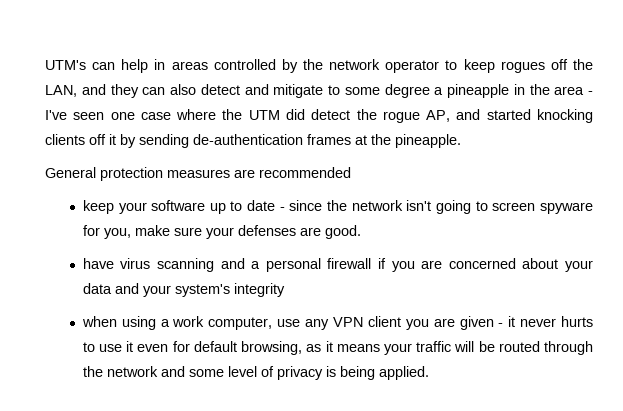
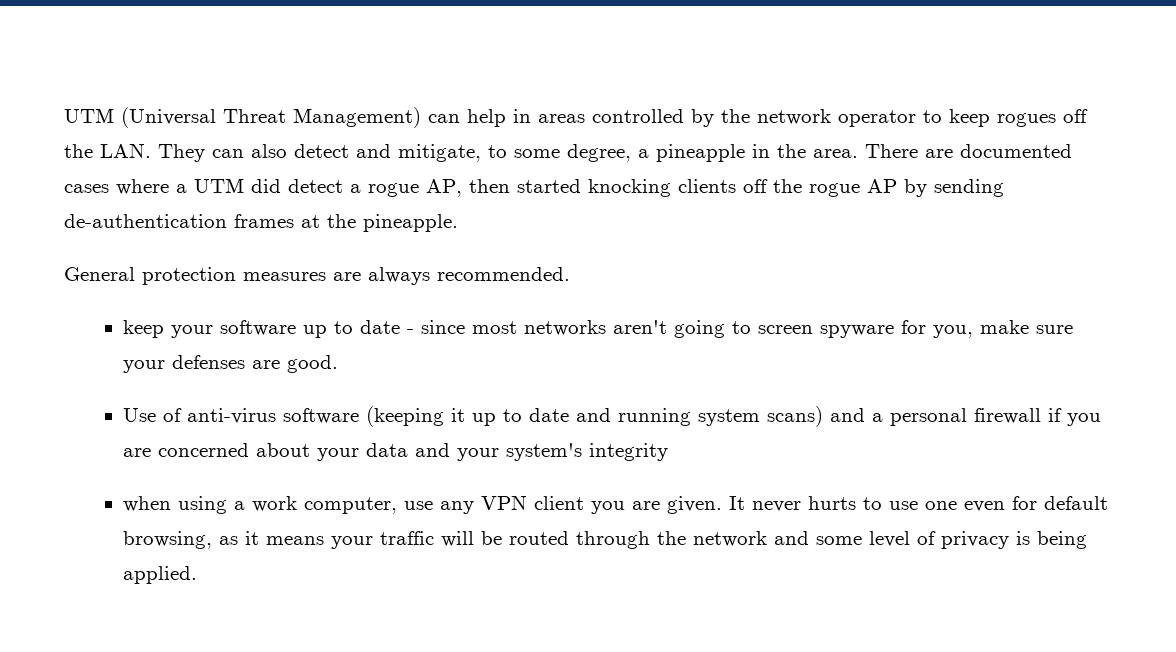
[45,60,86,70] UTM's -> [64,107,421,128] UTM (Universal Threat Management)
[45,84,139,98] LAN, and they -> [100,143,205,162] LAN. They
[273,84,324,98] mitigate -> [398,144,481,162] mitigate,
[384,84,430,98] degree -> [567,144,631,162] degree,
[554,86,593,95] [45,109,243,120] area - I've seen one case where the -> [813,144,1072,158] [64,179,187,195] area. There are documented cases where a
[356,109,377,120] the -> [350,184,361,193] a
[456,109,481,120] and -> [469,179,510,193] then
[109,134,116,145] it -> [773,179,897,197] the rogue AP
[259,167,351,178] recommended -> [368,267,570,285] always recommended.
[327,200,432,211] the network isn't -> [472,320,668,336] most networks aren't
[82,258,215,272] have virus scanning -> [123,406,824,427] Use of anti-virus software (keeping it up to date and running system scans)
[459,316,516,330] given - it -> [667,496,746,514] given. It
[126,341,134,352] it -> [925,501,958,510] one

